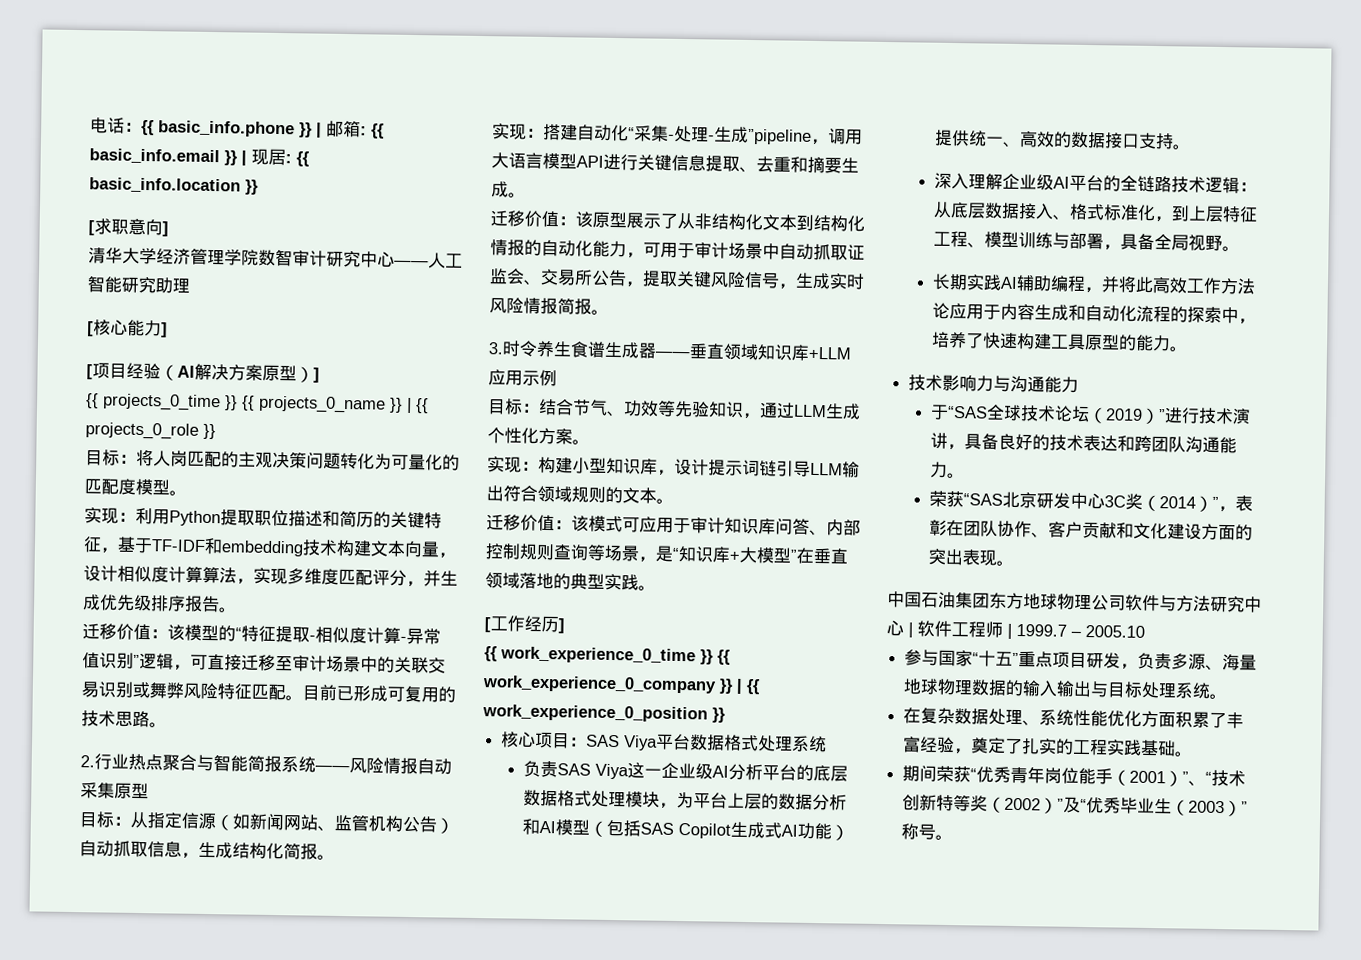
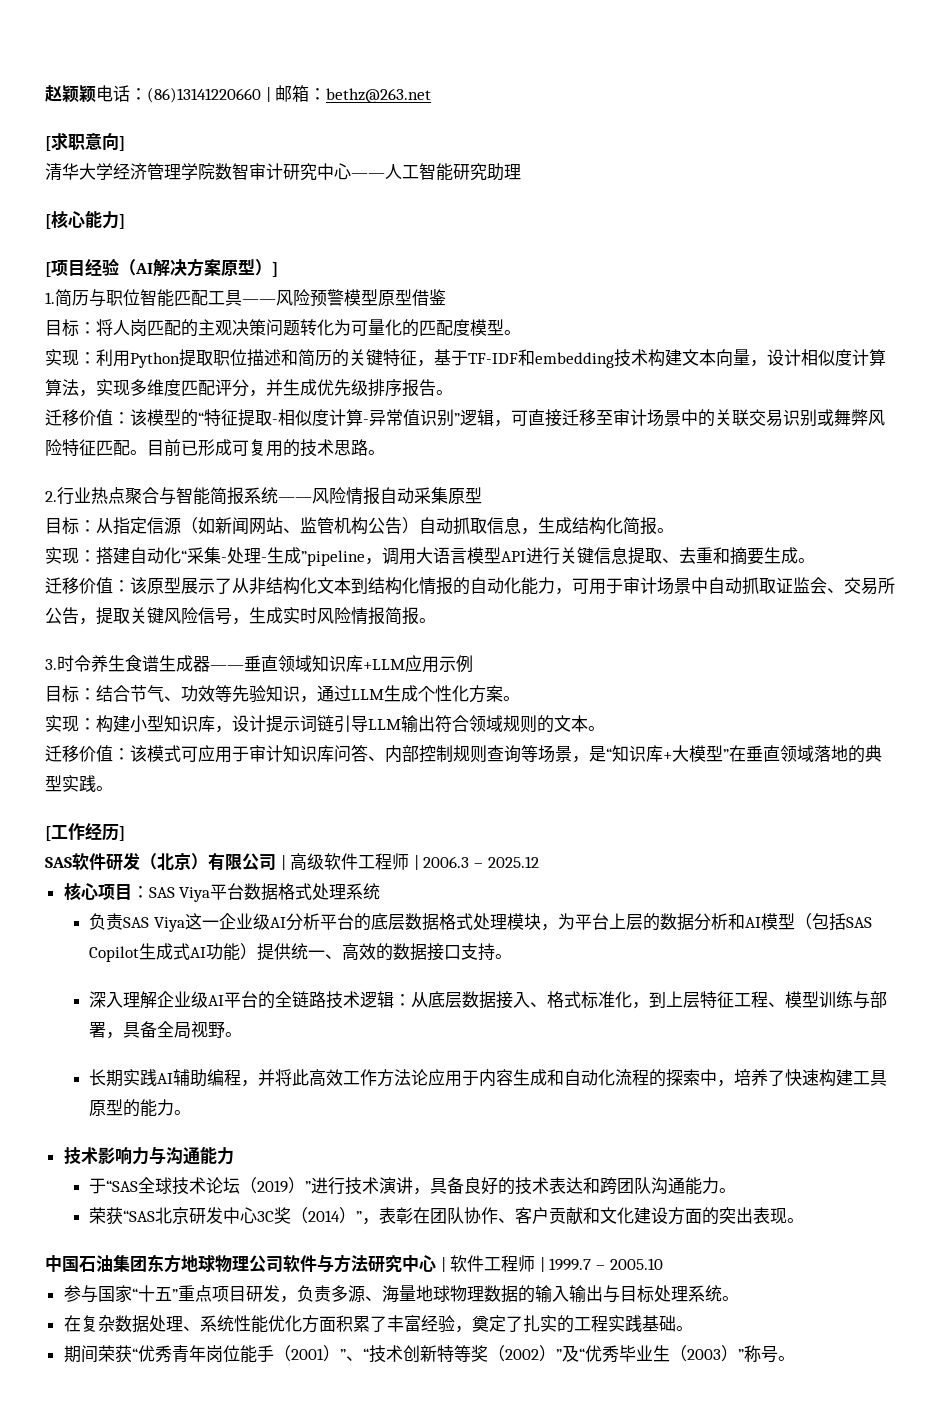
(90, 125) none -> [45,85,96,102] 赵颖颖
[141,119,385,139] [89,148,310,167] [89,177,259,195] {{ basic_info.phone }} | 邮箱: {{ basic_info.email }} | 现居: {{ basic_info.location }} -> [147,85,432,103] (86)13141220660 | 邮箱：bethz@263.net
[86,393,429,414] [85,422,216,440] {{ projects_0_time }} {{ projects_0_name }} | {{ projects_0_role }} -> [45,289,446,307] 1.简历与职位智能匹配工具——风险预警模型原型借鉴
[484,646,731,665] [482,675,761,695] [482,704,726,723] {{ work_experience_0_time }} {{ work_experience_0_company }} | {{ work_experience_0_position }} -> [45,852,539,871] SAS软件研发（北京）有限公司 | 高级软件工程师 | 2006.3 – 2025.12

